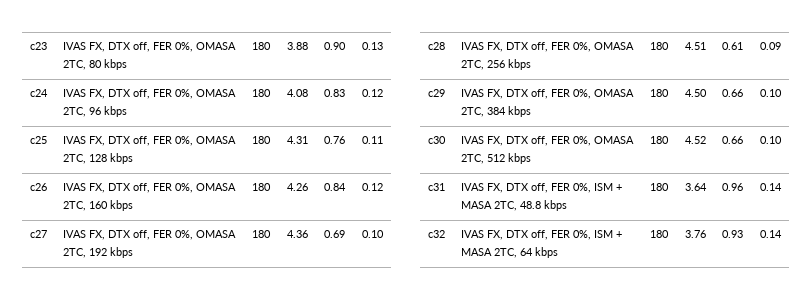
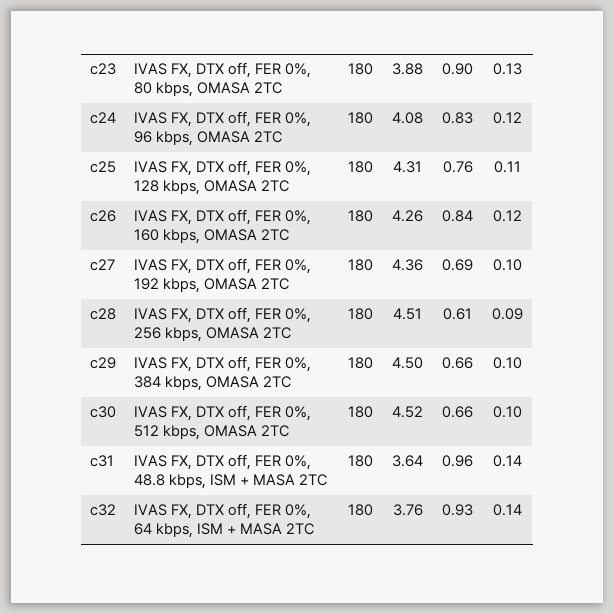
[195,42,236,50] [62,59,127,70] OMASA 2TC, 80 kbps -> [133,82,283,97] 80 kbps, OMASA 2TC
[195,89,236,97] [62,106,127,117] OMASA 2TC, 96 kbps -> [133,131,283,146] 96 kbps, OMASA 2TC
[195,136,236,144] [62,153,133,164] OMASA 2TC, 128 kbps -> [133,180,290,195] 128 kbps, OMASA 2TC
[195,183,236,191] [62,200,133,211] OMASA 2TC, 160 kbps -> [133,229,290,244] 160 kbps, OMASA 2TC
[195,230,236,238] [62,247,133,258] OMASA 2TC, 192 kbps -> [133,278,290,293] 192 kbps, OMASA 2TC
[593,42,634,50] [460,59,531,70] OMASA 2TC, 256 kbps -> [133,327,292,342] 256 kbps, OMASA 2TC
[593,89,634,97] [460,106,531,117] OMASA 2TC, 384 kbps -> [133,376,292,391] 384 kbps, OMASA 2TC
[593,136,634,144] [460,153,531,164] OMASA 2TC, 512 kbps -> [133,425,290,440] 512 kbps, OMASA 2TC
[593,183,622,191] [460,200,567,211] ISM + MASA 2TC, 48.8 kbps -> [133,474,328,489] 48.8 kbps, ISM + MASA 2TC
[593,230,622,238] [460,247,558,258] ISM + MASA 2TC, 64 kbps -> [133,523,315,538] 64 kbps, ISM + MASA 2TC

